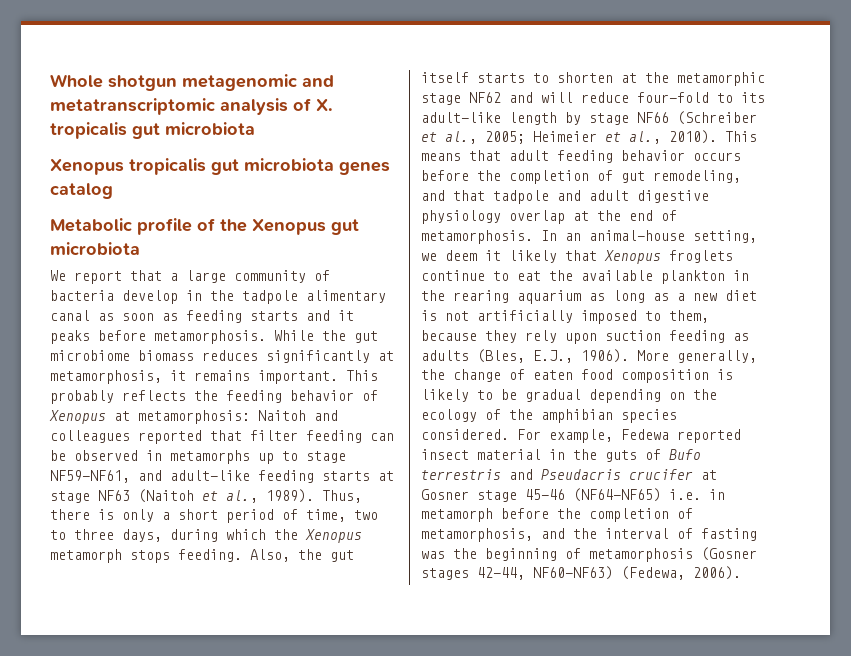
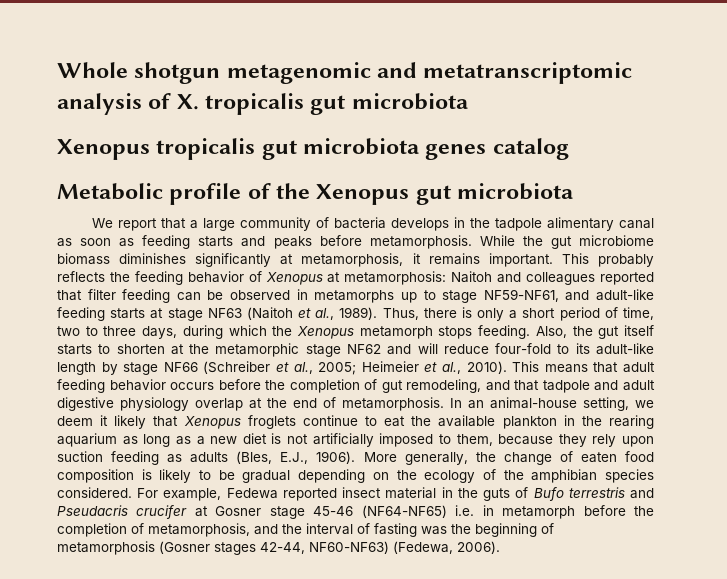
[122,290,178,304] develop -> [390,218,449,231] develops
[338,310,354,321] it -> (266, 241) none
[202,350,258,361] reduces -> [119,253,187,264] diminishes

